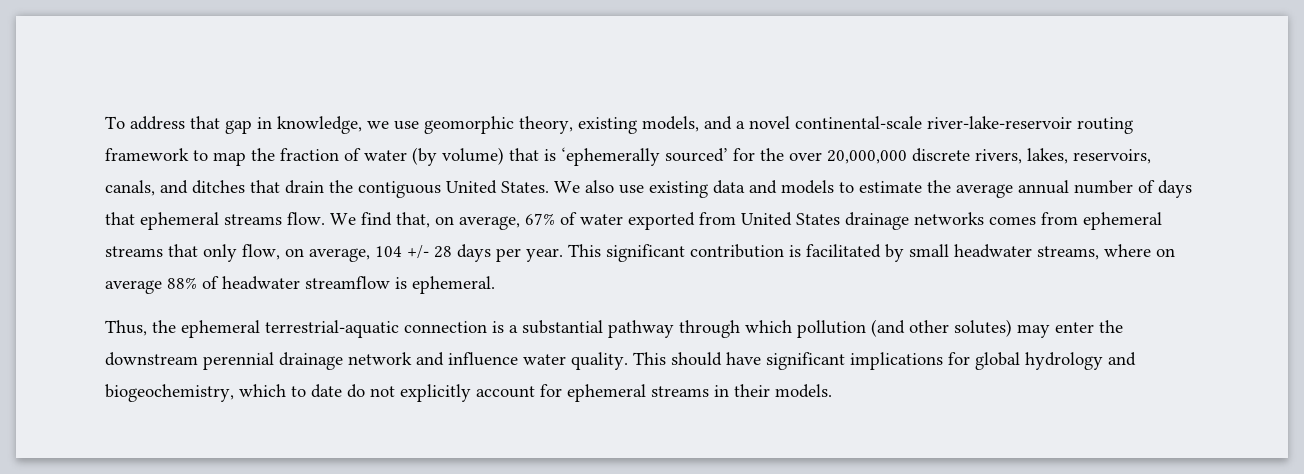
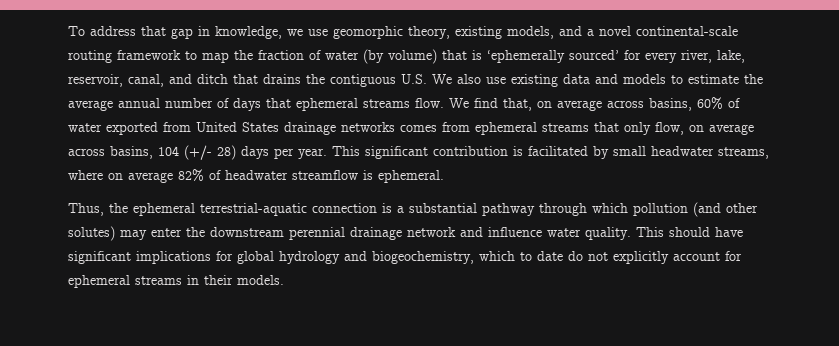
[927,116,1072,129] river-lake-reservoir -> (738, 31) none
[760,148,1151,164] [105,180,549,198] the over 20,000,000 discrete rivers, lakes, reservoirs, canals, and ditches that drain the contiguous United States. -> [645,50,745,63] [68,74,427,87] every river, lake, reservoir, canal, and ditch that drains the contiguous U.S.
[459,213,555,230] average, 67% -> [557,97,723,111] average across basins, 60%
[309,245,452,262] average, 104 +/- 28 -> [709,124,754,135] [68,145,236,160] average across basins, 104 (+/- 28)
[167,277,197,289] 88% -> [178,169,204,182] 82%

